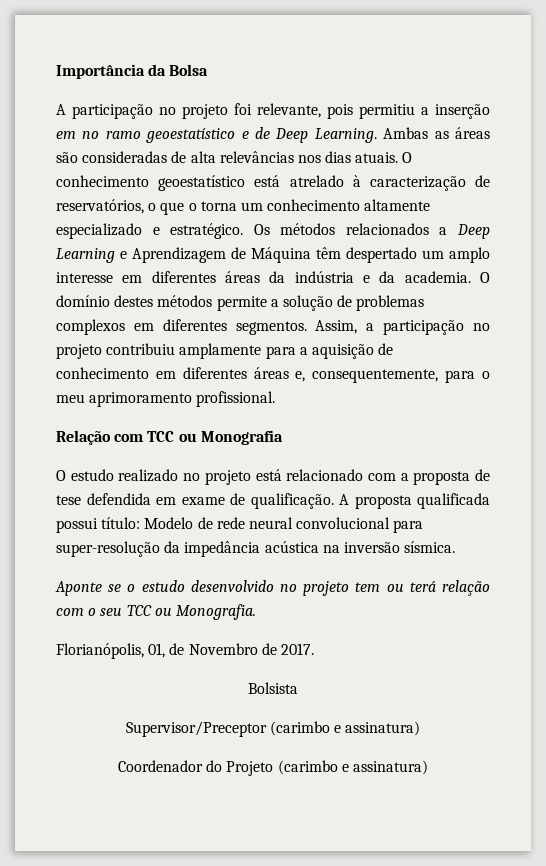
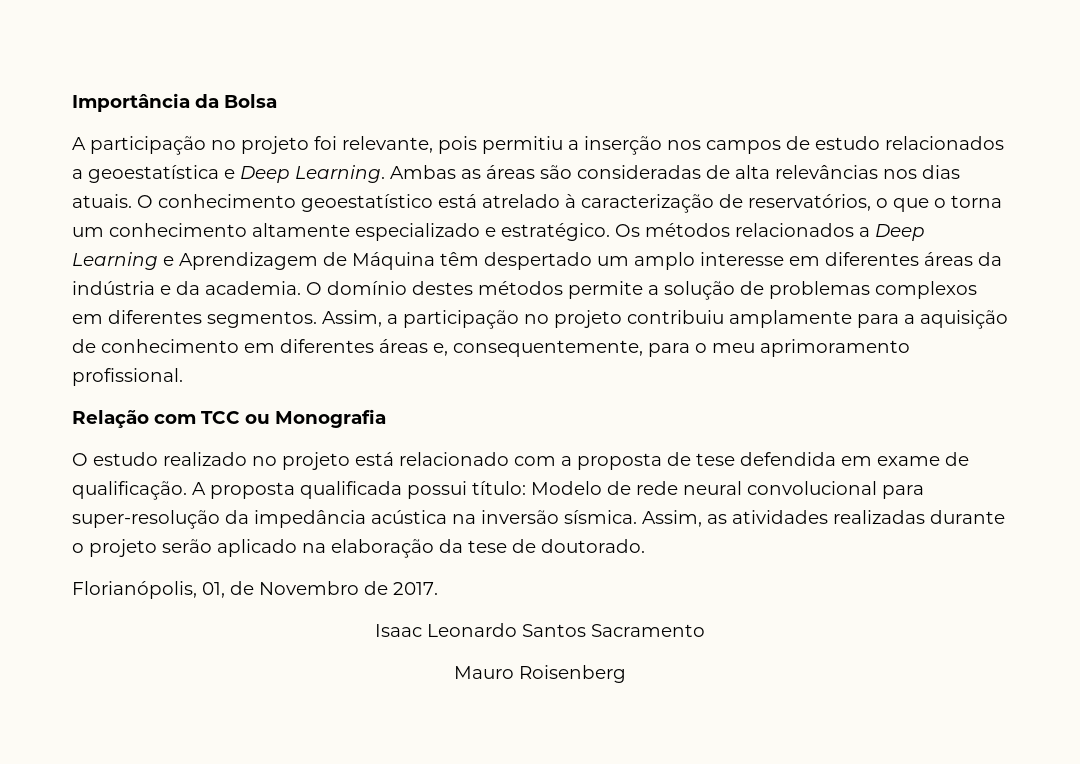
[56,127,270,143] em no ramo geoestatístico e de -> [667,136,1004,154] [72,165,235,183] nos campos de estudo relacionados a geoestatística e
[55,580,490,596] [56,604,256,620] // Aponte se o estudo desenvolvido no projeto tem ou terá relação com o seu TCC ou Monografia. -> [642,510,1005,527] [72,539,645,558] Assim, as atividades realizadas durante o projeto serão aplicado na elaboração da tese de doutorado.
[248,682,298,694] [125,721,421,737] [118,760,428,776] Bolsista // Supervisor/Preceptor (carimbo e assinatura) // Coordenador do Projeto (carimbo e assinatura) -> [375,623,705,637] [454,665,626,683] Isaac Leonardo Santos Sacramento // Mauro Roisenberg

